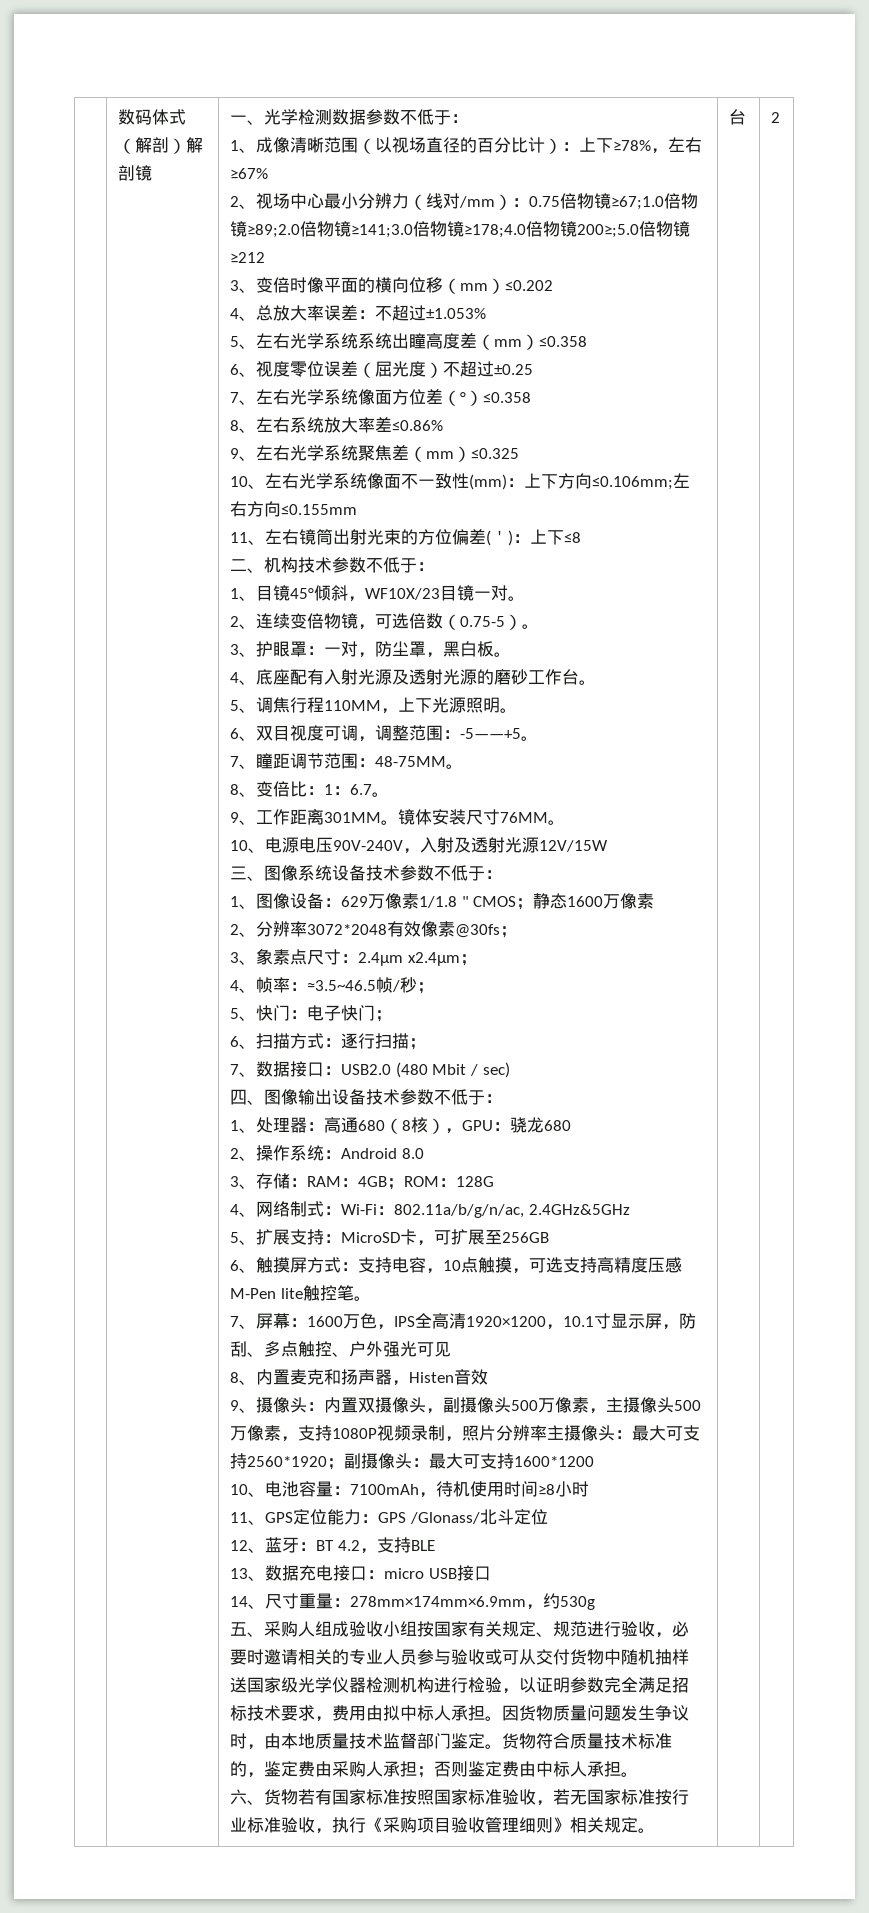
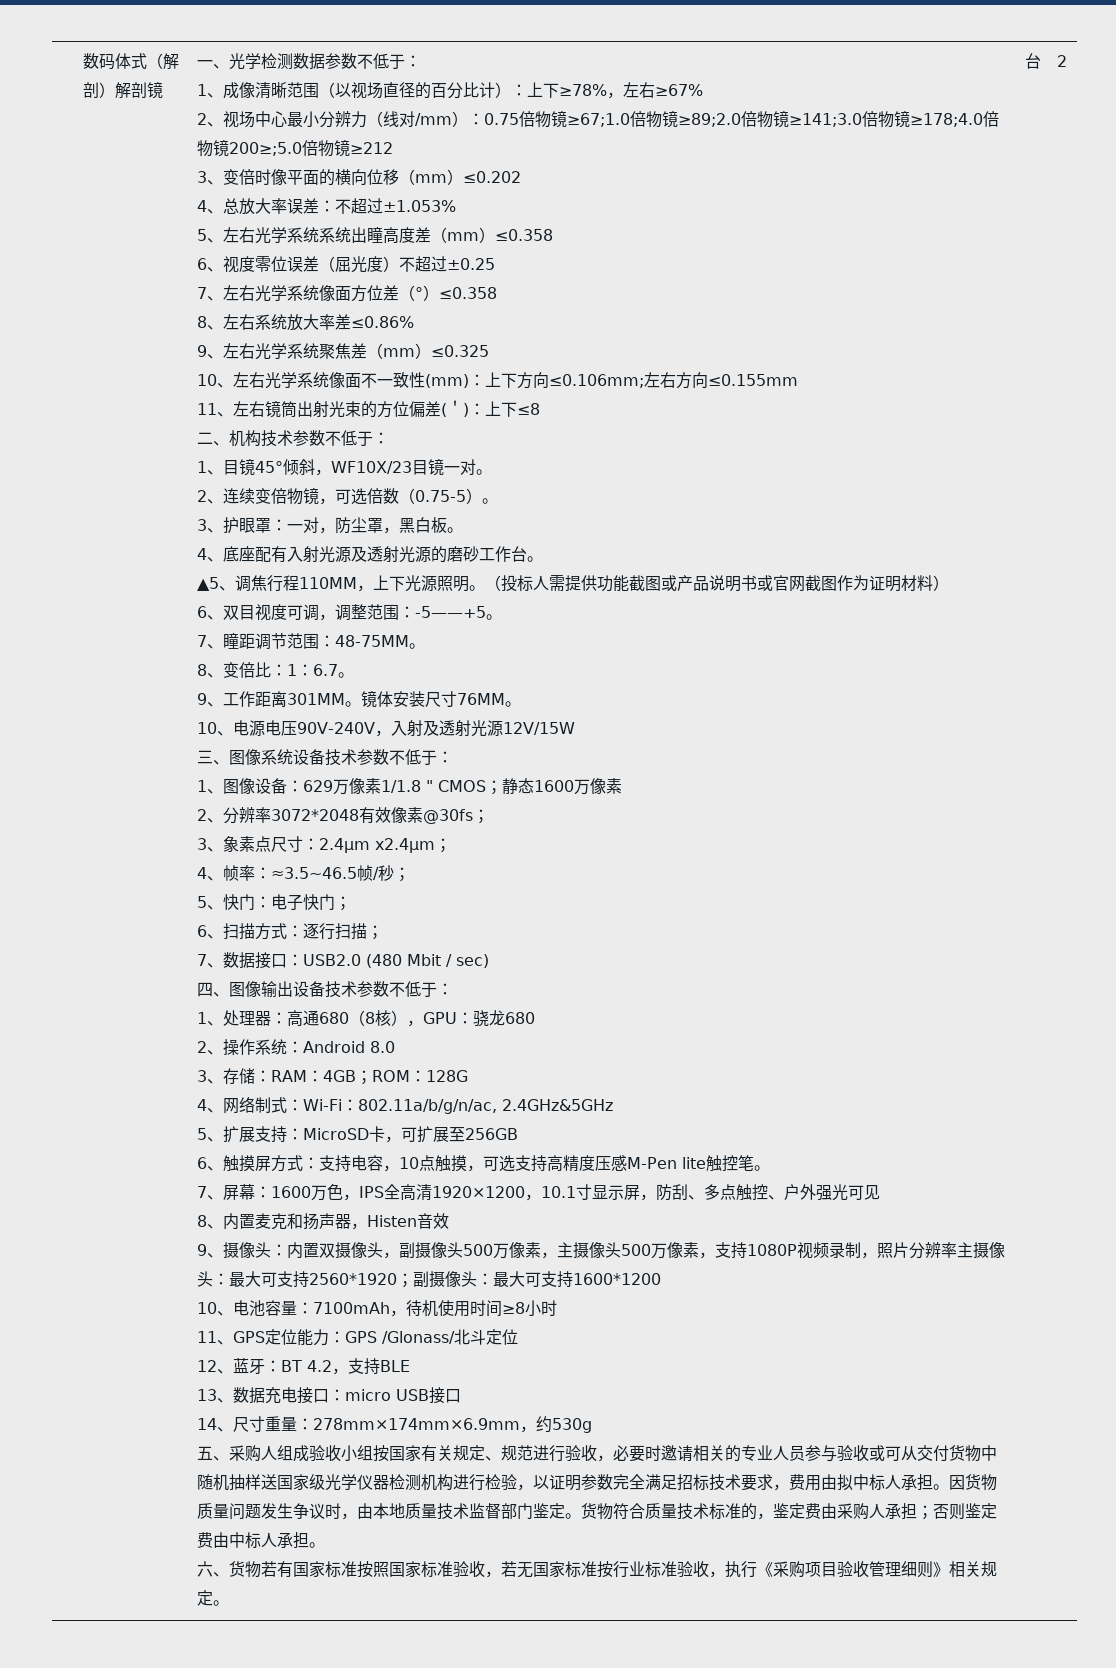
[230,700,240,711] 5 -> [196,577,219,591] ▲5
(518, 710) none -> [484,575,949,592] （投标人需提供功能截图或产品说明书或官网截图作为证明材料）

